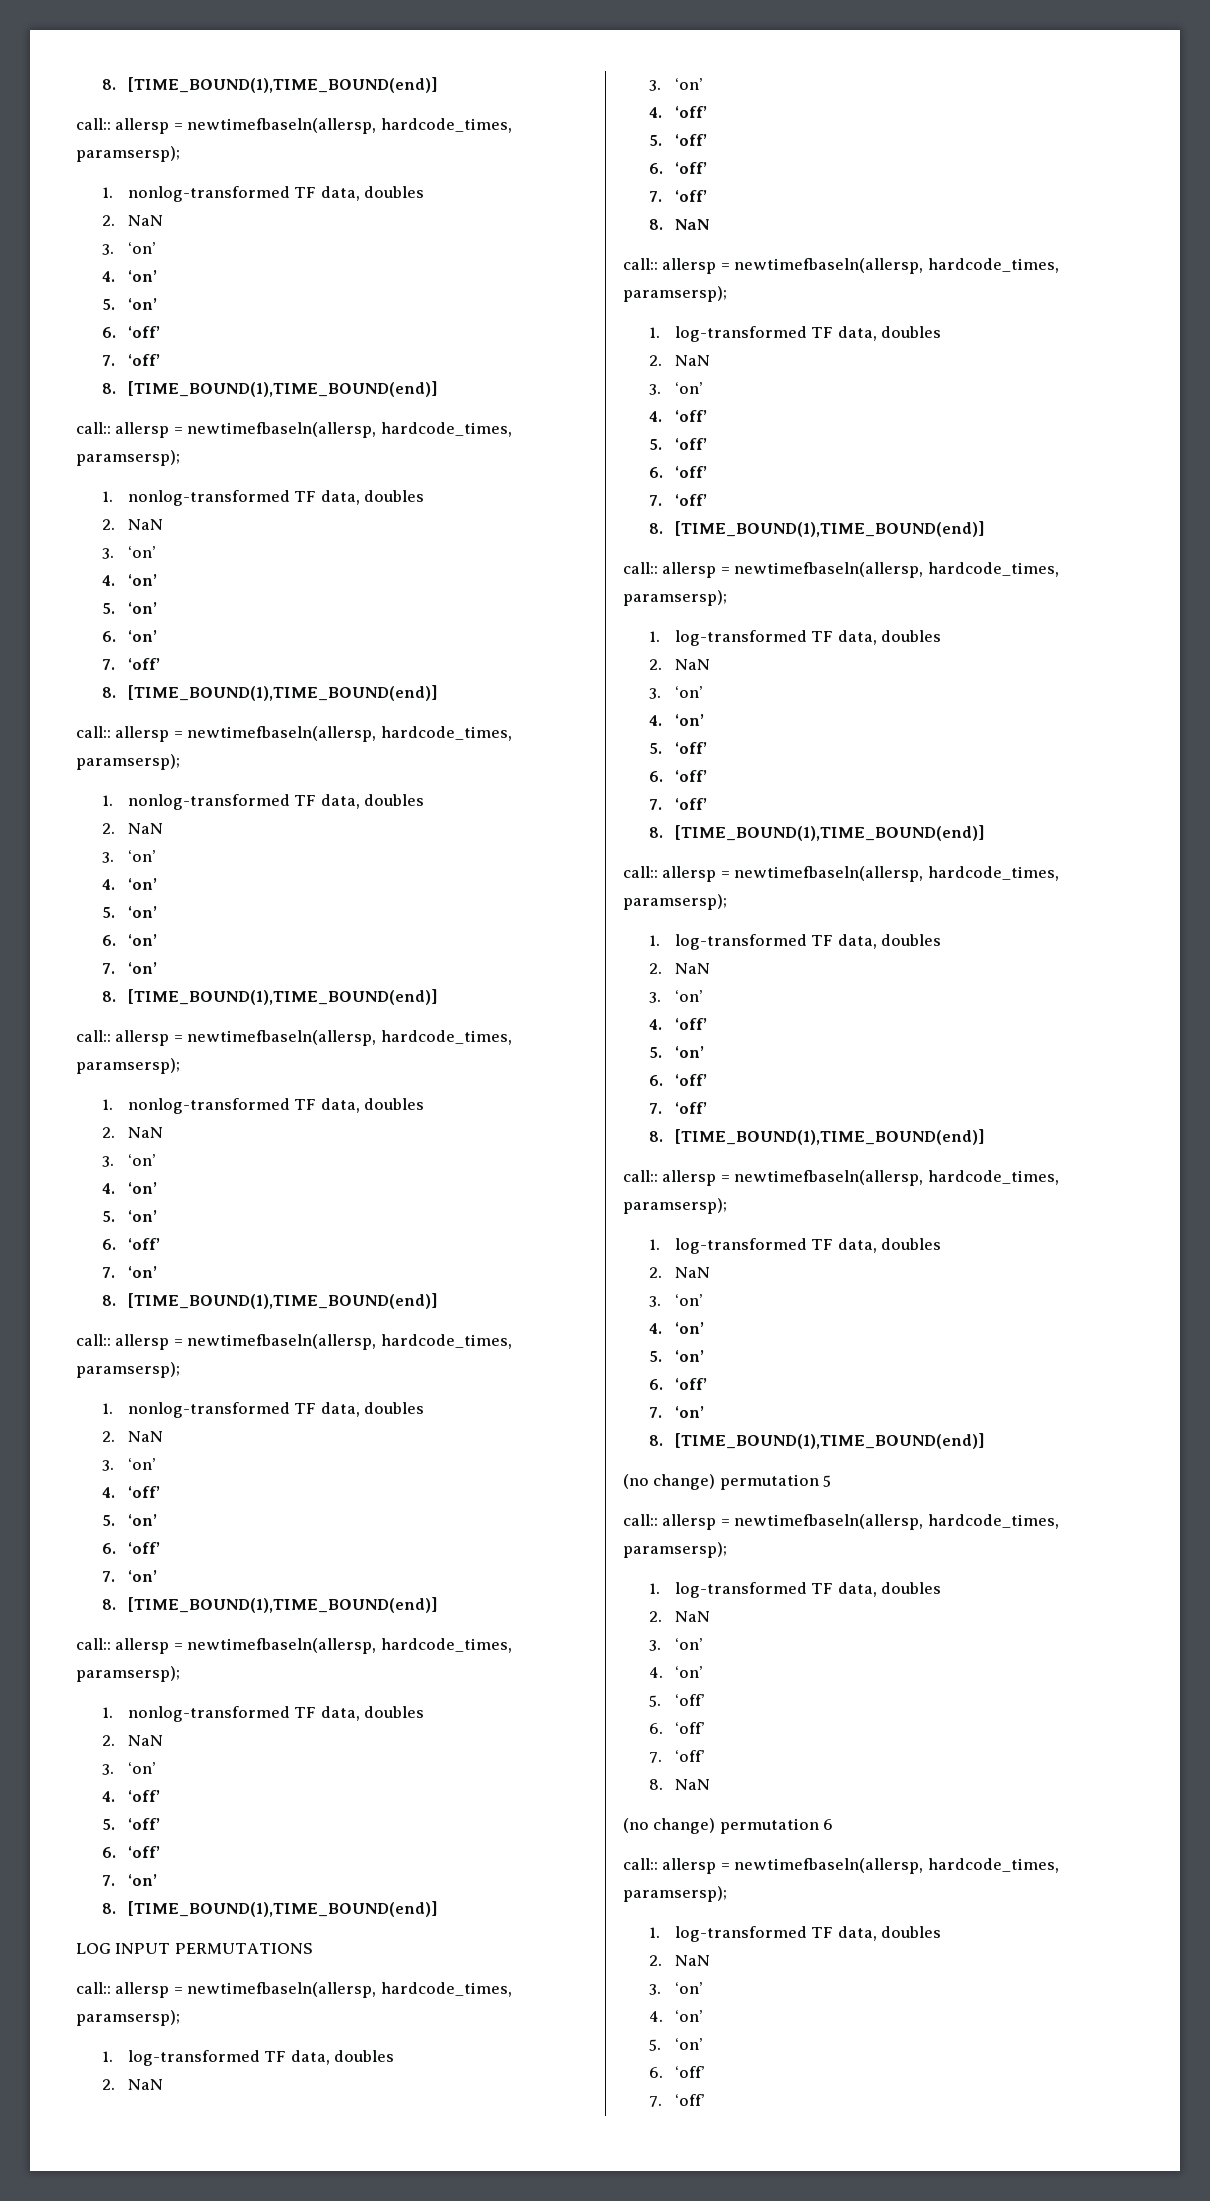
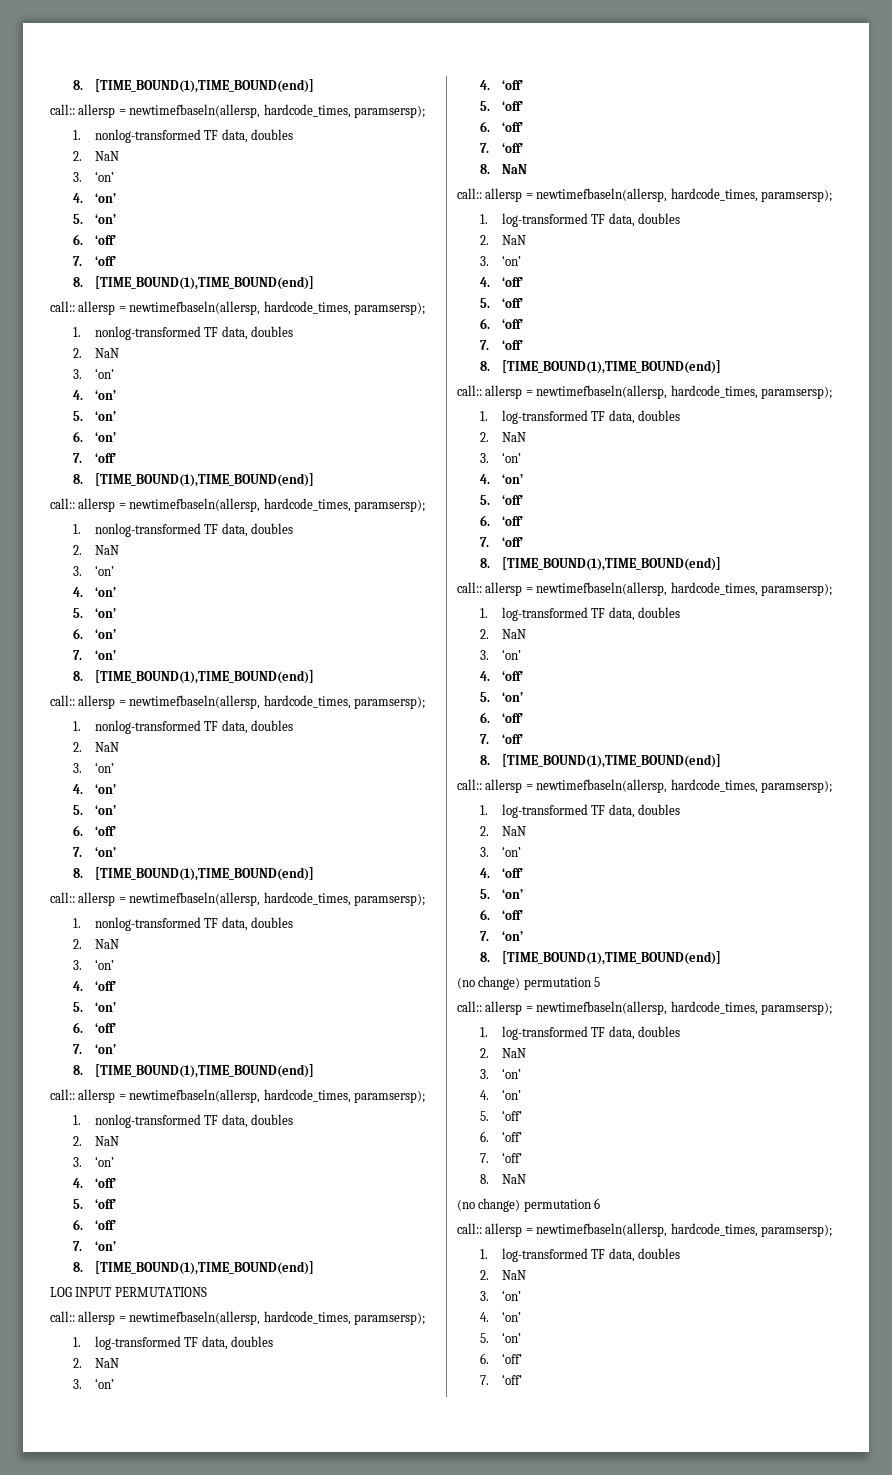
[674,1322,704,1334] ‘on’ -> [502,868,524,878] ‘off’

